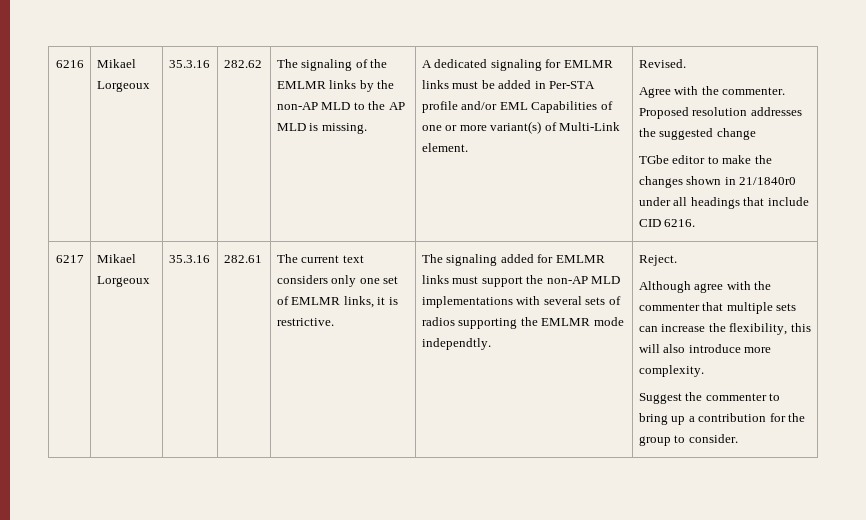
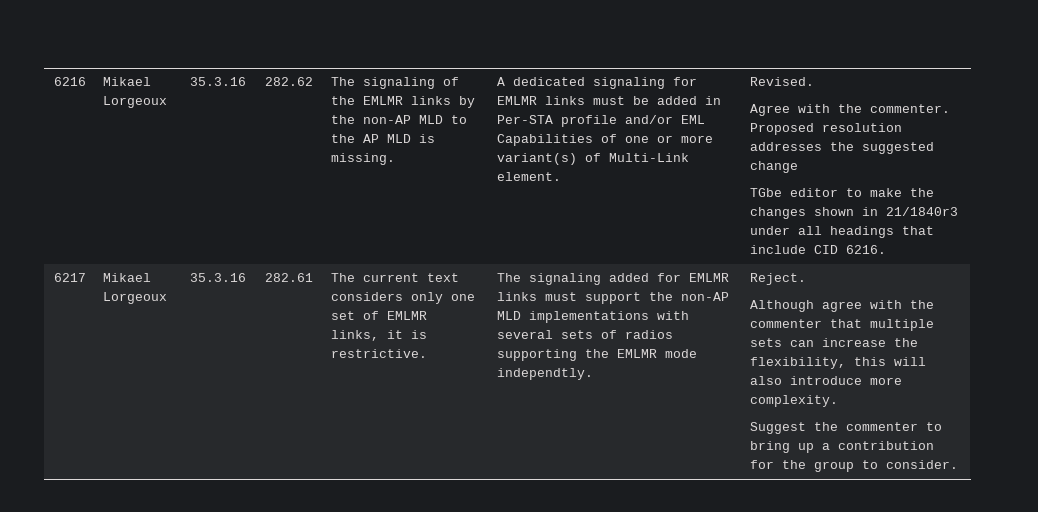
[739,177,797,185] 21/1840r0 -> [885,207,958,216] 21/1840r3

